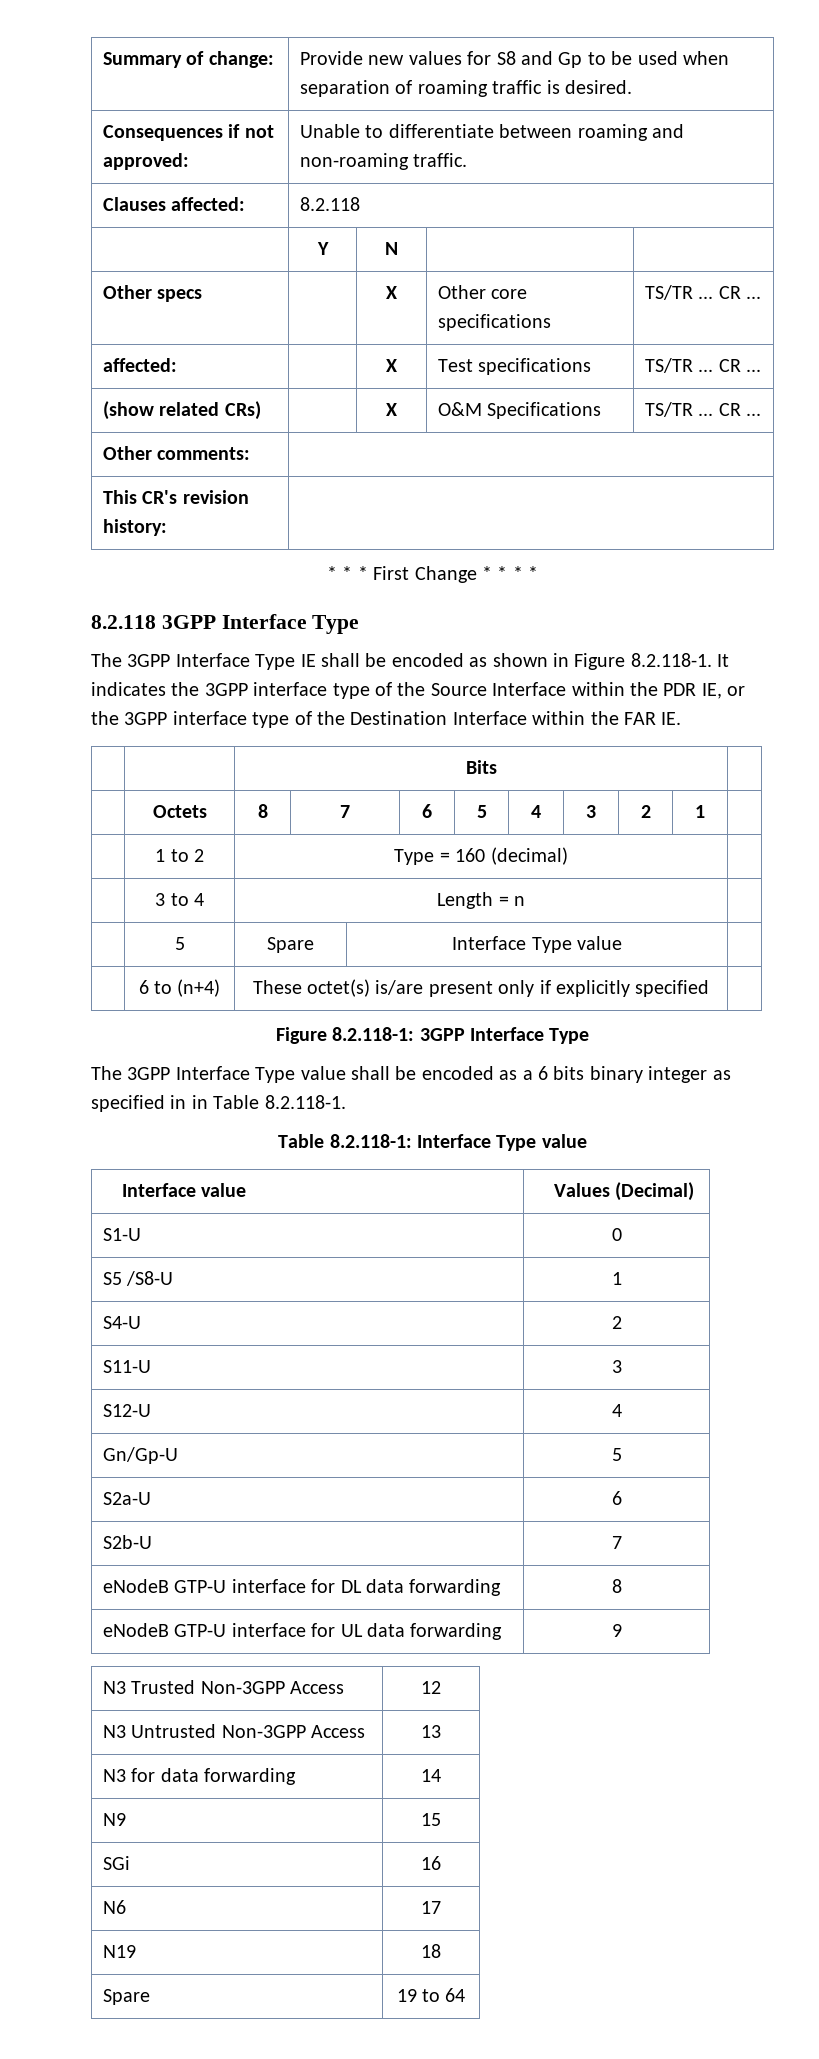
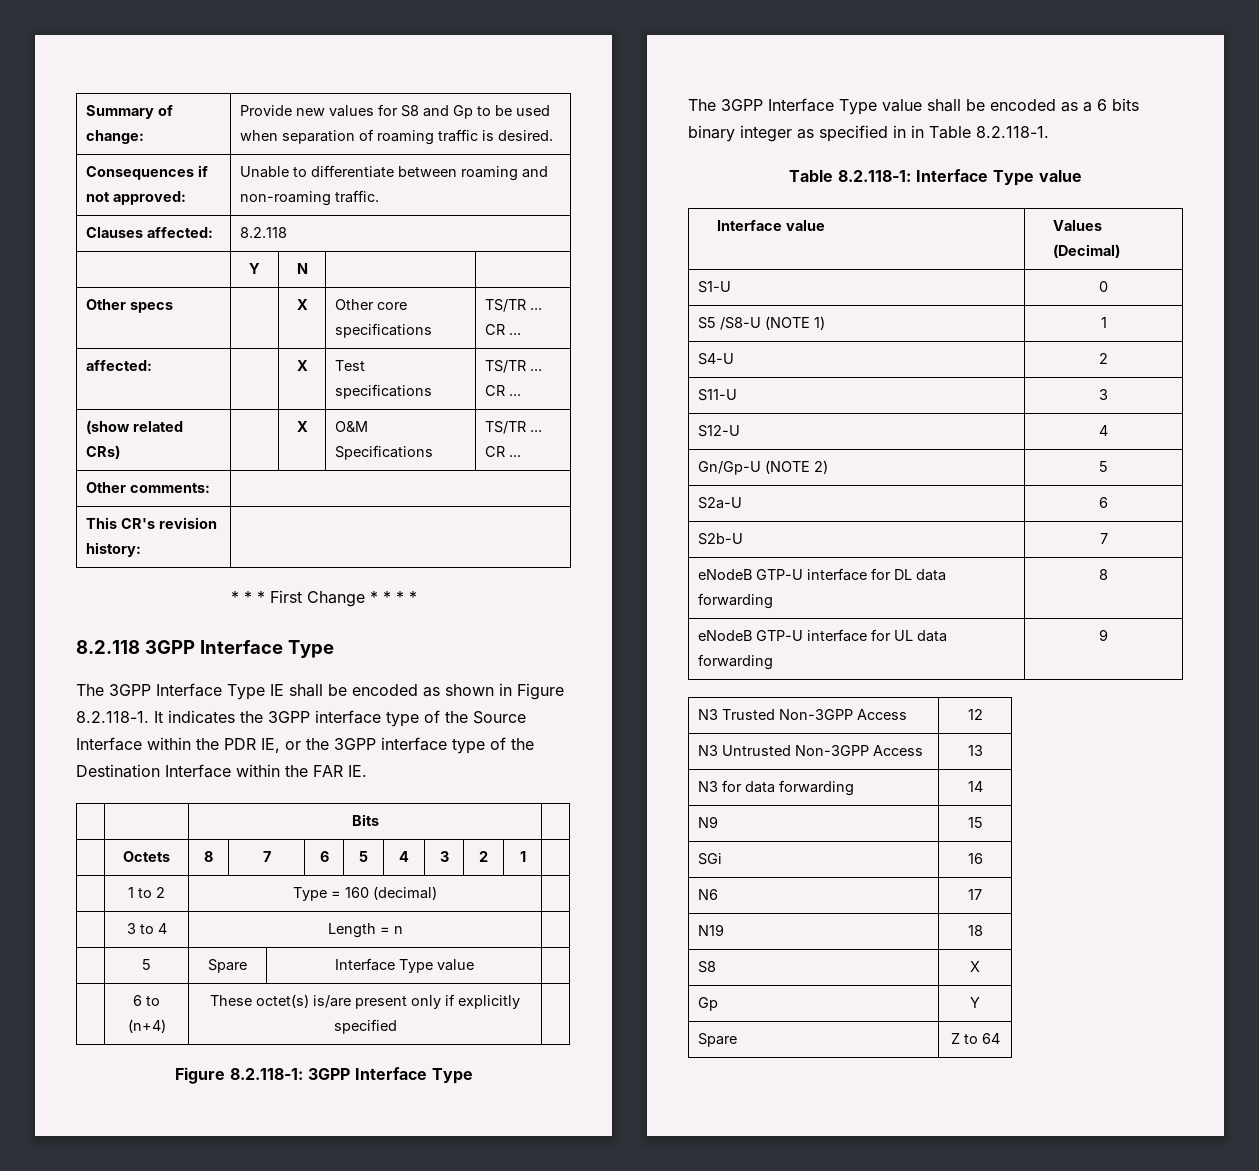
(174, 1278) none -> [765,316,826,330] (NOTE 1)
(178, 1455) none -> [765,460,829,474] (NOTE 2)
[102,1989,150,2005] [396,1989,417,2002] // Spare | 19 -> [698,961,717,973] [970,961,980,972] [698,997,719,1011] [970,997,980,1008] [698,1033,738,1047] [950,1033,960,1044] // S8 | X // Gp | Y // Spare | Z

